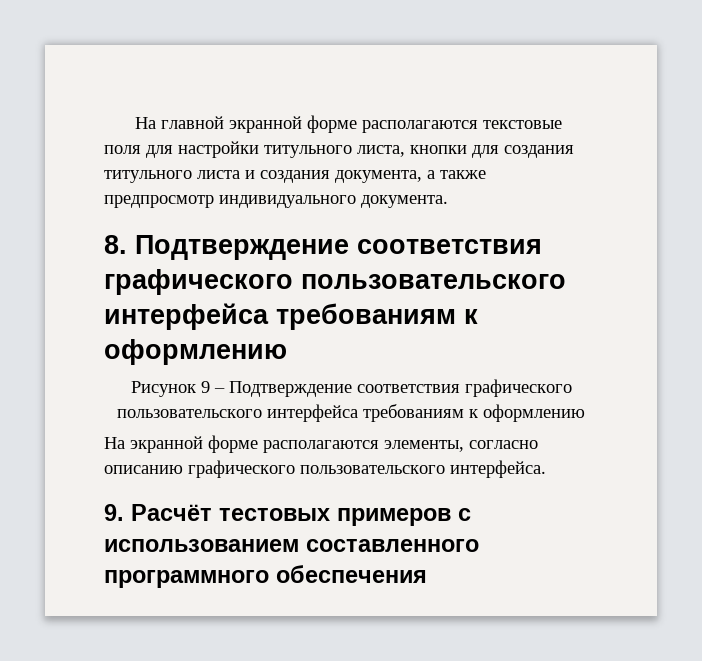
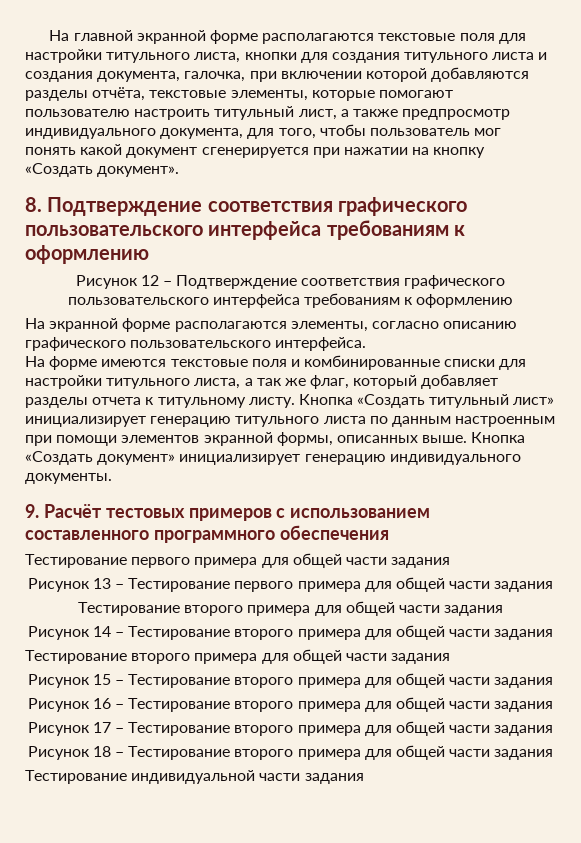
[427,170,486,179] [104,195,448,208] а также предпросмотр индивидуального документа. -> [184,67,530,82] [25,87,453,101] [25,106,511,120] [25,124,502,139] [25,144,486,158] [25,163,180,177] галочка, при включении которой добавляются разделы отчёта, текстовые элементы, которые помогают пользователю настроить титульный лист, а также предпросмотр индивидуального документа, для того, чтобы пользователь мог понять какой документ сгенерируется при нажатии на кнопку «Создать документ».
[200,381,210,393] 9 -> [140,275,159,286] 12
(546, 469) none -> [25,355,527,370] [25,374,499,389] [25,394,555,408] [25,416,556,427] [25,432,526,446] [25,451,521,465] [25,473,112,484] // На форме имеются текстовые поля и комбинированные списки для настройки титульного листа, а так же флаг, который добавляет разделы отчета к титульному листу. Кнопка «Создать титульный лист» инициализирует генерацию титульного листа по данным настроенным при помощи элементов экранной формы, описанных выше. Кнопка «Создать документ» инициализирует генерацию индивидуального документы.
(427, 574) none -> [25,553,451,568] [27,577,554,592] [77,601,504,616] [27,625,554,640] [25,649,451,664] [27,673,554,688] [27,697,554,712] [27,721,554,736] [27,745,554,760] [25,770,364,784] // Тестирование первого примера для общей части задания // Рисунок 13 – Тестирование первого примера для общей части задания // Тестирование второго примера для общей части задания // Рисунок 14 – Тестирование второго примера для общей части задания // Тестирование второго примера для общей части задания // Рисунок 15 – Тестирование второго примера для общей части задания // Рисунок 16 – Тестирование второго примера для общей части задания // Рисунок 17 – Тестирование второго примера для общей части задания // Рисунок 18 – Тестирование второго примера для общей части задания // Тестирование индивидуальной части задания

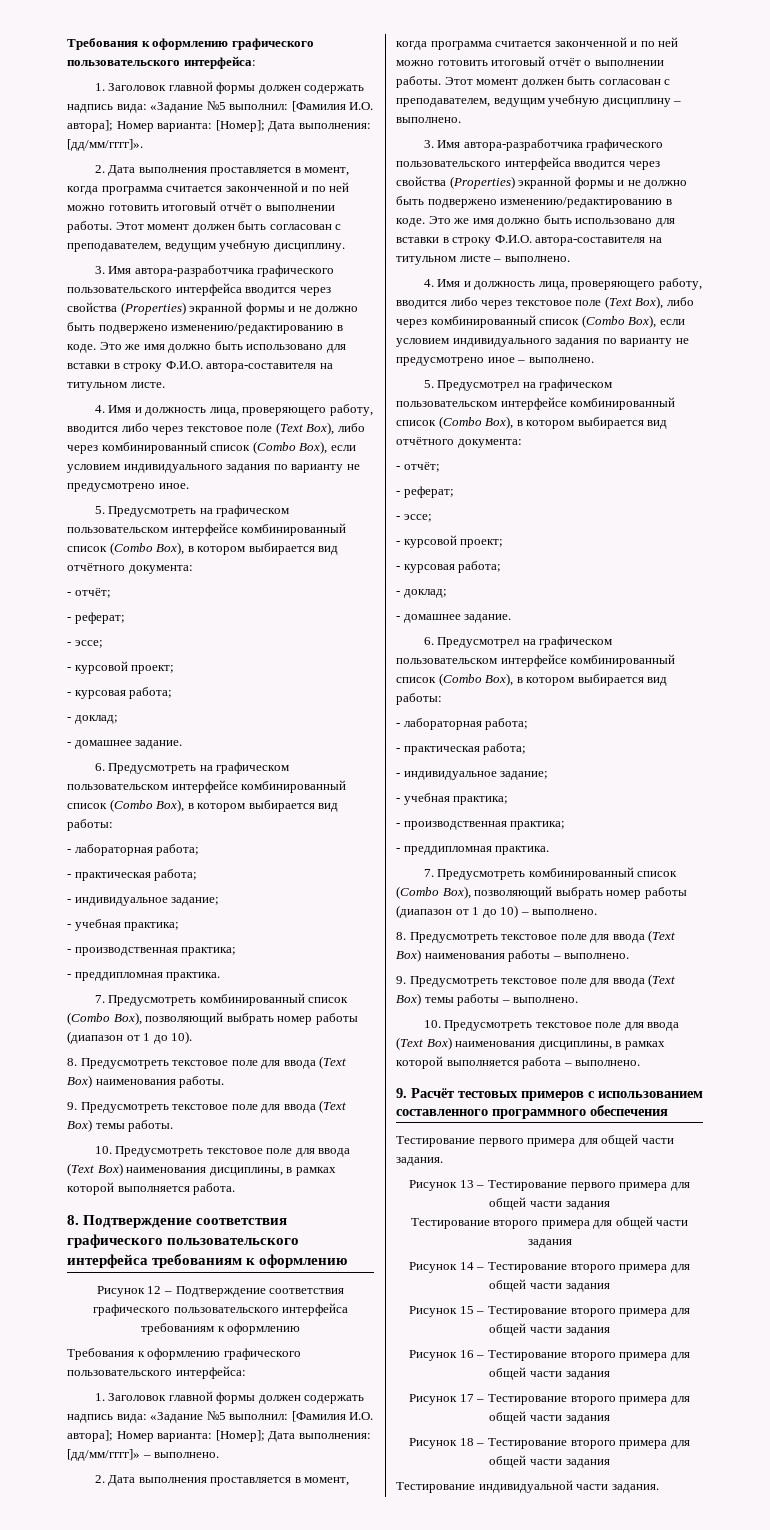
[49,30,526,44] [25,49,548,63] [25,67,530,82] [25,87,453,101] [25,106,511,120] [25,124,502,139] [25,144,486,158] [25,163,180,177] На главной экранной форме располагаются текстовые поля для настройки титульного листа, кнопки для создания титульного листа и создания документа, галочка, при включении которой добавляются разделы отчёта, текстовые элементы, которые помогают пользователю настроить титульный лист, а также предпросмотр индивидуального документа, для того, чтобы пользователь мог понять какой документ сгенерируется при нажатии на кнопку «Создать документ». -> [67,38,314,50] [67,56,256,69] [94,81,365,94] [67,101,374,113] [67,120,371,132] [67,139,143,151] [94,165,350,176] [67,182,350,195] [67,201,335,211] [67,221,342,233] [67,240,345,252] [94,265,335,277] [67,283,331,296] [67,302,359,315] [67,322,343,334] [67,341,346,353] [67,361,333,372] [67,382,165,391] [94,404,373,416] [67,422,365,435] [67,441,356,454] [67,464,360,473] [67,483,189,492] [94,505,290,517] [67,523,347,536] [67,542,339,555] [67,563,193,574] [67,588,111,598] [67,612,125,624] [67,640,103,648] [67,661,175,674] [67,687,173,699] [67,715,118,724] [67,740,183,749] [94,762,290,774] [67,780,347,793] [67,799,339,812] [67,819,113,831] [67,844,200,856] [67,869,198,881] [67,897,220,906] [67,919,180,931] [67,947,237,956] [67,972,221,981] [94,993,349,1006] [67,1012,358,1025] [67,1031,193,1044] [67,1056,347,1069] [67,1075,225,1088] [67,1100,347,1113] [67,1119,174,1132] [94,1146,351,1157] [67,1163,336,1176] [67,1182,236,1195] Требования к оформлению графического пользовательского интерфейса: // 1. Заголовок главной формы должен содержать надпись вида: «Задание №5 выполнил: [Фамилия И.О. автора]; Номер варианта: [Номер]; Дата выполнения: [дд/мм/гггг]». // 2. Дата выполнения проставляется в момент, когда программа считается законченной и по ней можно готовить итоговый отчёт о выполнении работы. Этот момент должен быть согласован с преподавателем, ведущим учебную дисциплину. // 3. Имя автора-разработчика графического пользовательского интерфейса вводится через свойства (Properties) экранной формы и не должно быть подвержено изменению/редактированию в коде. Это же имя должно быть использовано для вставки в строку Ф.И.О. автора-составителя на титульном листе. // 4. Имя и должность лица, проверяющего работу, вводится либо через текстовое поле (Text Box), либо через комбинированный список (Combo Box), если условием индивидуального задания по варианту не предусмотрено иное. // 5. Предусмотреть на графическом пользовательском интерфейсе комбинированный список (Combo Box), в котором выбирается вид отчётного документа: // - отчёт; // - реферат; // - эссе; // - курсовой проект; // - курсовая работа; // - доклад; // - домашнее задание. // 6. Предусмотреть на графическом пользовательском интерфейсе комбинированный список (Combo Box), в котором выбирается вид работы: // - лабораторная работа; // - практическая работа; // - индивидуальное задание; // - учебная практика; // - производственная практика; // - преддипломная практика. // 7. Предусмотреть комбинированный список (Combo Box), позволяющий выбрать номер работы (диапазон от 1 до 10). // 8. Предусмотреть текстовое поле для ввода (Text Box) наименования работы. // 9. Предусмотреть текстовое поле для ввода (Text Box) темы работы. // 10. Предусмотреть текстовое поле для ввода (Text Box) наименования дисциплины, в рамках которой выполняется работа.
[25,318,518,332] [25,337,367,351] [25,355,527,370] [25,374,499,389] [25,394,555,408] [25,416,556,427] [25,432,526,446] [25,451,521,465] [25,473,112,484] На экранной форме располагаются элементы, согласно описанию графического пользовательского интерфейса. // На форме имеются текстовые поля и комбинированные списки для настройки титульного листа, а так же флаг, который добавляет разделы отчета к титульному листу. Кнопка «Создать титульный лист» инициализирует генерацию титульного листа по данным настроенным при помощи элементов экранной формы, описанных выше. Кнопка «Создать документ» инициализирует генерацию индивидуального документы. -> [67,1348,301,1360] [67,1366,246,1379] [94,1391,365,1404] [67,1411,374,1423] [67,1430,371,1442] [67,1449,220,1461] [94,1475,350,1486] [396,37,679,50] [396,56,664,66] [396,76,671,88] [396,95,682,107] [396,117,461,123] [423,139,664,151] [396,157,660,170] [396,176,688,189] [396,196,672,208] [396,215,675,227] [396,235,662,246] [396,256,570,265] [423,278,702,290] [396,296,694,309] [396,315,685,328] [396,338,689,347] [396,357,594,366] [423,379,613,391] [396,397,676,410] [396,416,668,429] [396,437,522,448] [396,462,440,472] [396,486,454,498] [396,514,432,522] [396,535,504,548] [396,561,502,573] [396,589,447,598] [396,614,512,623] [423,636,613,648] [396,654,676,667] [396,673,668,686] [396,693,442,705] [396,718,529,730] [396,743,527,755] [396,771,549,780] [396,793,509,805] [396,821,566,830] [396,846,550,855] [423,867,678,880] [396,886,687,899] [396,905,598,918] [396,930,676,943] [396,949,630,962] [396,974,676,987] [396,993,579,1006] [423,1020,680,1031] [396,1037,665,1050] [396,1056,641,1069] Требования к оформлению графического пользовательского интерфейса: // 1. Заголовок главной формы должен содержать надпись вида: «Задание №5 выполнил: [Фамилия И.О. автора]; Номер варианта: [Номер]; Дата выполнения: [дд/мм/гггг]» – выполнено. // 2. Дата выполнения проставляется в момент, когда программа считается законченной и по ней можно готовить итоговый отчёт о выполнении работы. Этот момент должен быть согласован с преподавателем, ведущим учебную дисциплину – выполнено. // 3. Имя автора-разработчика графического пользовательского интерфейса вводится через свойства (Properties) экранной формы и не должно быть подвержено изменению/редактированию в коде. Это же имя должно быть использовано для вставки в строку Ф.И.О. автора-составителя на титульном листе – выполнено. // 4. Имя и должность лица, проверяющего работу, вводится либо через текстовое поле (Text Box), либо через комбинированный список (Combo Box), если условием индивидуального задания по варианту не предусмотрено иное – выполнено. // 5. Предусмотрел на графическом пользовательском интерфейсе комбинированный список (Combo Box), в котором выбирается вид отчётного документа: // - отчёт; // - реферат; // - эссе; // - курсовой проект; // - курсовая работа; // - доклад; // - домашнее задание. // 6. Предусмотрел на графическом пользовательском интерфейсе комбинированный список (Combo Box), в котором выбирается вид работы: // - лабораторная работа; // - практическая работа; // - индивидуальное задание; // - учебная практика; // - производственная практика; // - преддипломная практика. // 7. Предусмотреть комбинированный список (Combo Box), позволяющий выбрать номер работы (диапазон от 1 до 10) – выполнено. // 8. Предусмотреть текстовое поле для ввода (Text Box) наименования работы – выполнено. // 9. Предусмотреть текстовое поле для ввода (Text Box) темы работы – выполнено. // 10. Предусмотреть текстовое поле для ввода (Text Box) наименования дисциплины, в рамках которой выполняется работа – выполнено.
[391,557,451,568] задания -> [396,1157,443,1166] задания.
[25,649,451,664] // Тестирование второго примера для общей части задания -> (610, 1287) none
[304,773,364,784] задания -> [611,1484,659,1493] задания.

